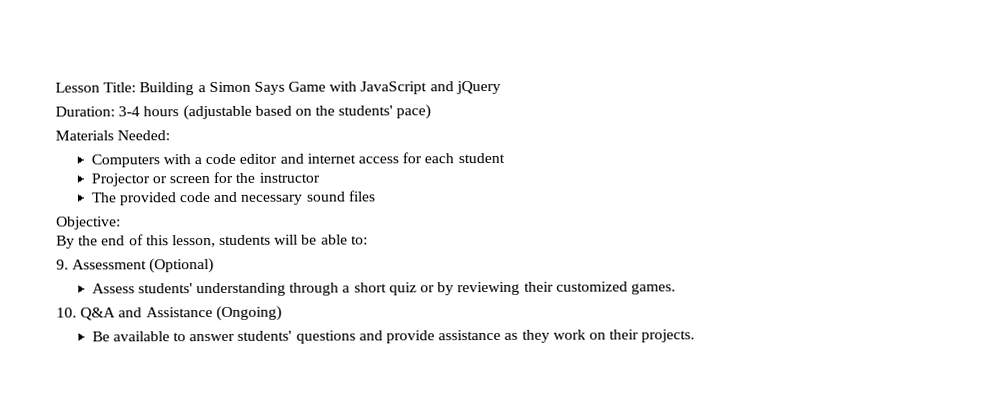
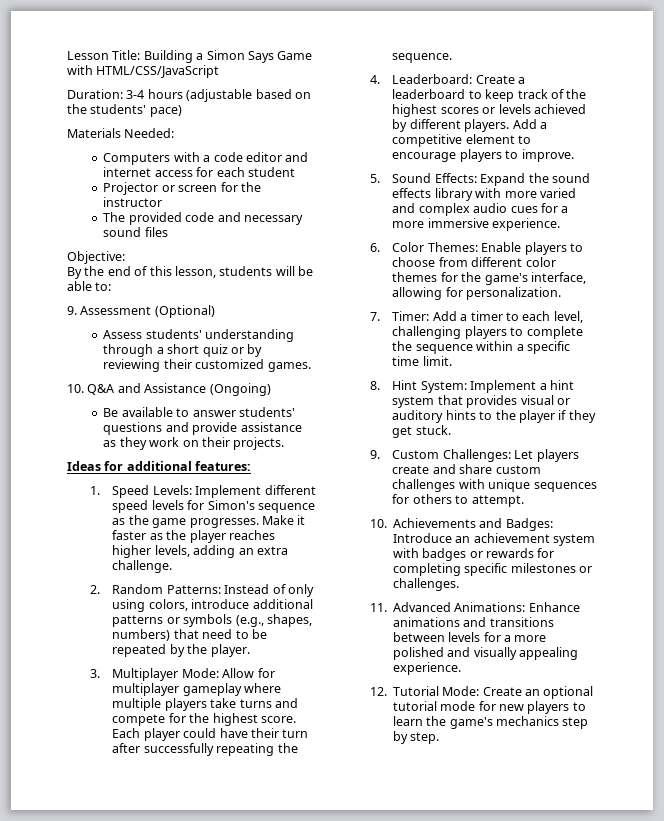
[360,80,501,95] JavaScript and jQuery -> [96,65,220,78] HTML/CSS/JavaScript
(696, 336) none -> [67,461,252,471] [89,485,316,498] [112,500,315,513] [112,515,306,528] [112,530,275,543] [112,545,288,558] [112,560,173,573] [89,584,314,597] [112,599,313,612] [112,614,312,627] [112,629,267,641] [112,644,250,657] [89,668,275,681] [112,683,282,696] [112,698,298,711] [112,713,296,726] [112,728,309,741] [112,743,298,756] [392,53,453,63] [369,74,526,84] [392,89,587,102] [392,104,586,117] [392,119,547,132] [392,134,532,147] [392,149,574,162] [369,173,590,186] [392,188,576,201] [392,203,569,216] [392,218,561,231] [369,242,583,255] [392,257,556,267] [392,272,586,285] [392,287,562,300] [369,311,583,323] [392,326,583,339] [392,341,570,354] [392,356,452,366] [369,380,574,393] [392,395,570,408] [392,410,596,423] [392,425,451,438] [369,449,579,462] [392,464,541,474] [392,479,597,492] [392,494,524,507] [369,518,553,531] [392,533,596,546] [392,548,555,561] [392,563,593,576] [392,578,459,591] [369,602,580,612] [392,617,554,627] [392,632,547,642] [392,647,579,660] [392,662,461,675] [369,686,594,699] [392,701,586,714] [392,716,589,729] [392,731,440,744] // Ideas for additional features: // 1. Speed Levels: Implement different speed levels for Simon's sequence as the game progresses. Make it faster as the player reaches higher levels, adding an extra challenge. // 2. Random Patterns: Instead of only using colors, introduce additional patterns or symbols (e.g., shapes, numbers) that need to be repeated by the player. // 3. Multiplayer Mode: Allow for multiplayer gameplay where multiple players take turns and compete for the highest score. Each player could have their turn after successfully repeating the sequence. // 4. Leaderboard: Create a leaderboard to keep track of the highest scores or levels achieved by different players. Add a competitive element to encourage players to improve. // 5. Sound Effects: Expand the sound effects library with more varied and complex audio cues for a more immersive experience. // 6. Color Themes: Enable players to choose from different color themes for the game's interface, allowing for personalization. // 7. Timer: Add a timer to each level, challenging players to complete the sequence within a specific time limit. // 8. Hint System: Implement a hint system that provides visual or auditory hints to the player if they get stuck. // 9. Custom Challenges: Let players create and share custom challenges with unique sequences for others to attempt. // 10. Achievements and Badges: Introduce an achievement system with badges or rewards for completing specific milestones or challenges. // 11. Advanced Animations: Enhance animations and transitions between levels for a more polished and visually appealing experience. // 12. Tutorial Mode: Create an optional tutorial mode for new players to learn the game's mechanics step by step.

